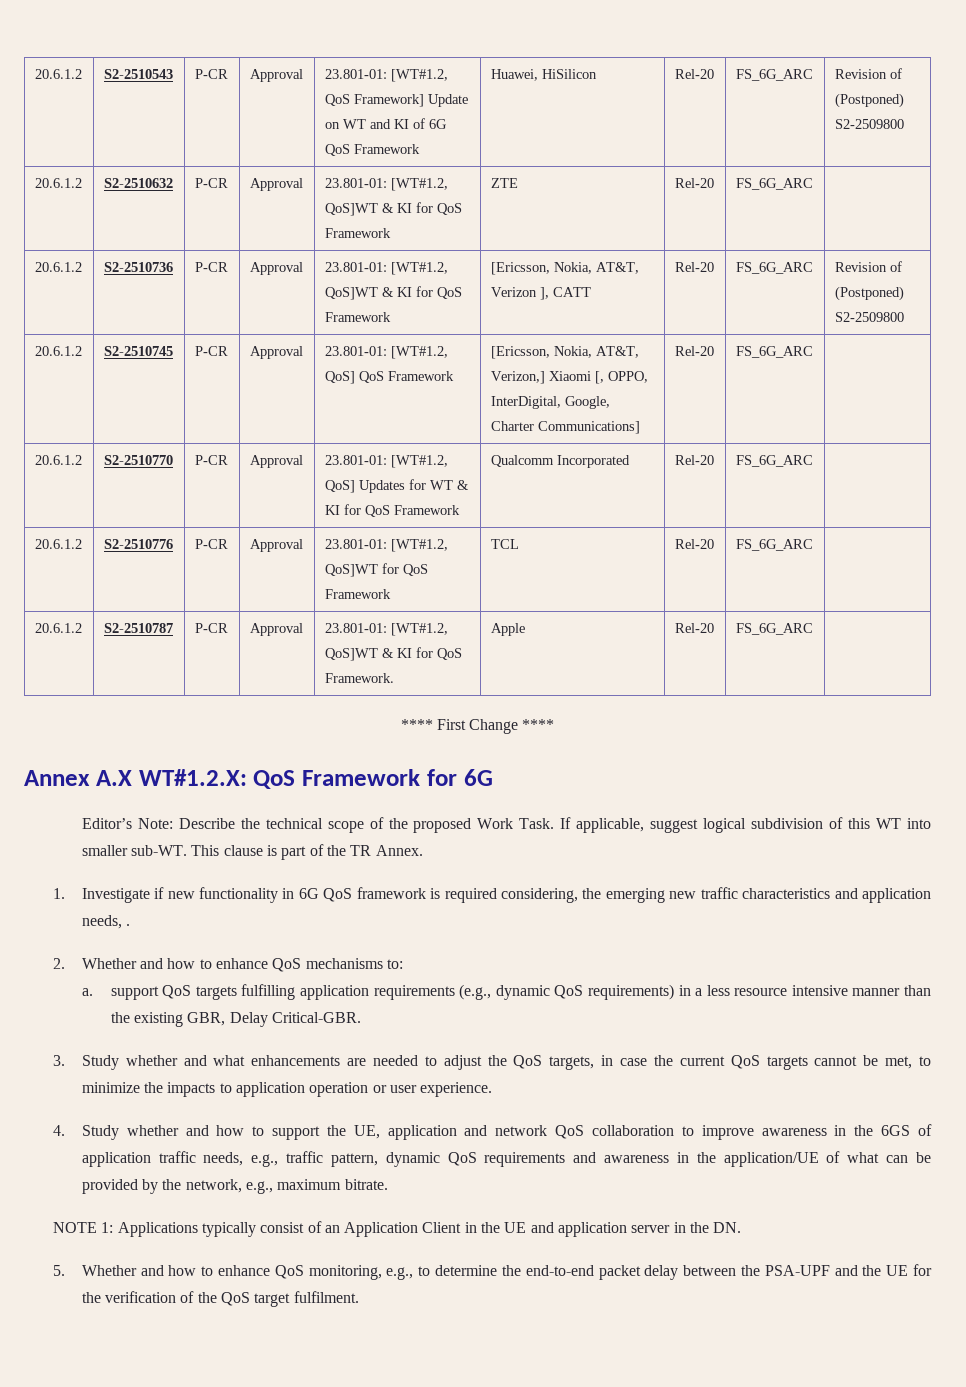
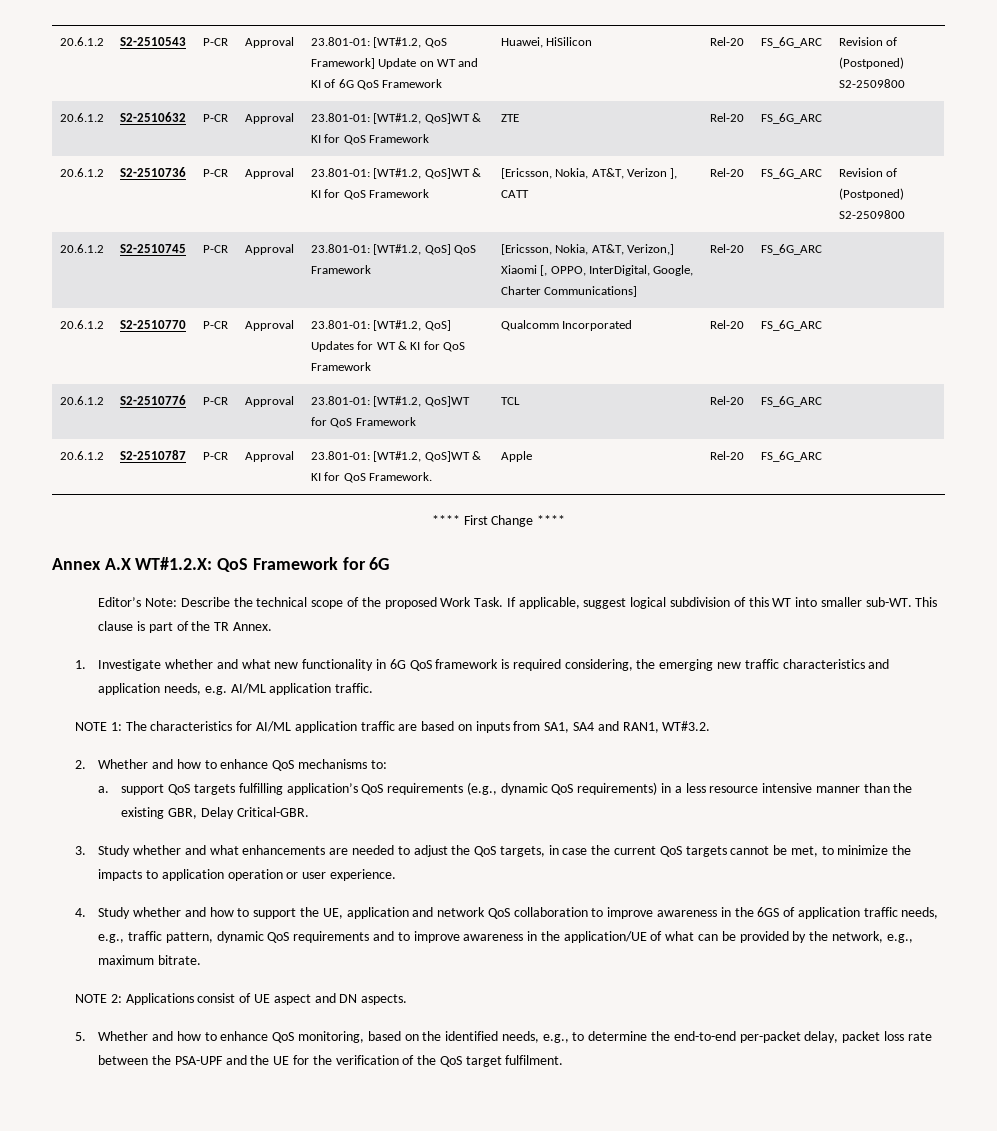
[154,887,165,899] if -> [165,659,271,669] whether and what
[126,924,131,926] . -> [204,683,374,695] [75,721,711,733] e.g. AI/ML application traffic. // NOTE 1: The characteristics for AI/ML application traffic are based on inputs from SA1, SA4 and RAN1, WT#3.2.
[300,985,370,1000] application -> [286,783,384,795] application’s QoS
(597, 1157) none -> [397,931,460,943] to improve
[101,1221,742,1237] 1: Applications typically consist of an Application Client in the UE and application server in the DN. -> [110,993,408,1005] 2: Applications consist of UE aspect and DN aspects.
(382, 1272) none -> [367,1031,539,1043] based on the identified needs,
[598,1265,679,1280] packet delay -> [739,1031,932,1043] per-packet delay, packet loss rate

